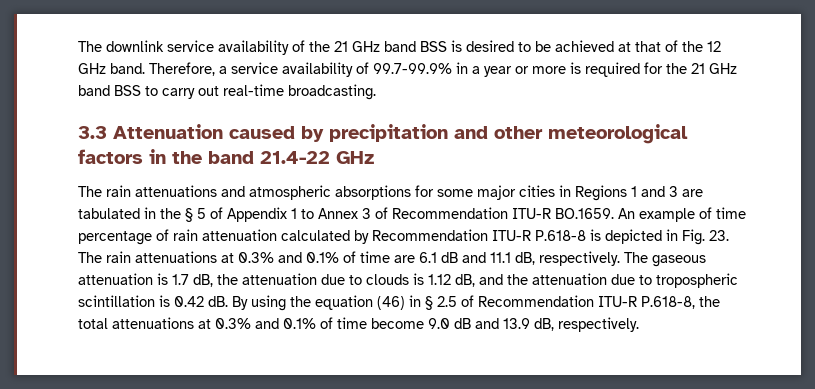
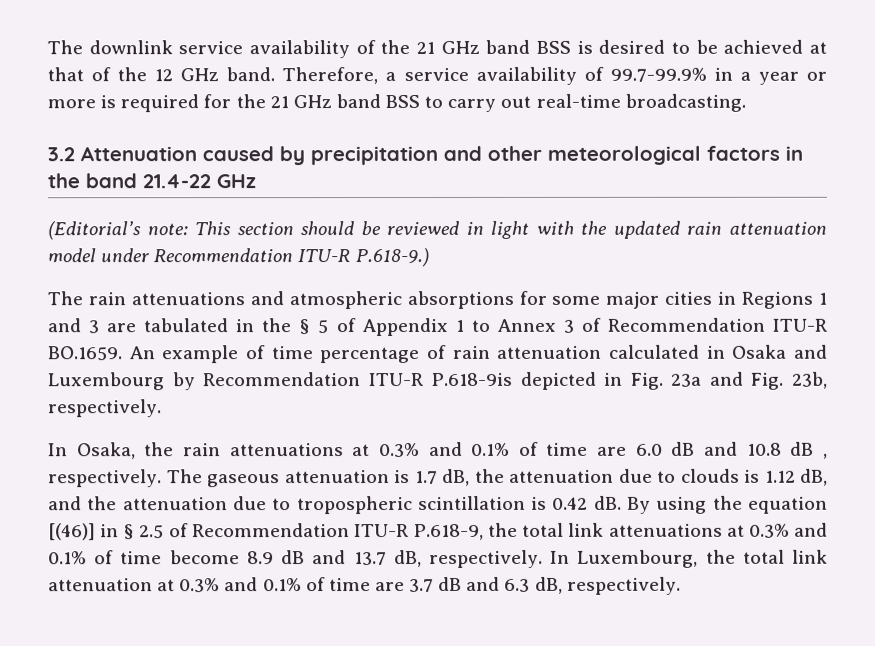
[78,126,107,139] 3.3 -> [47,147,75,162] 3.2
(374, 157) none -> [47,220,828,241] [47,248,429,268] // (Editorial’s note: This section should be reviewed in light with the updated rain attenuation model under Recommendation ITU-R P.618-9.)
(350, 235) none -> [706,344,828,359] [48,372,165,391] in Osaka and Luxembourg
[535,229,601,241] P.618-8 is -> [431,372,514,387] P.618-9is
[709,230,729,241] [78,252,102,263] 23. The -> [671,371,828,390] [48,399,162,418] [48,442,175,460] 23a and Fig. 23b, respectively. // In Osaka, the
[419,252,535,265] 6.1 dB and 11.1 dB, -> [635,441,828,459] 6.0 dB and 10.8 dB ,
[377,296,405,310] (46) -> [48,523,96,541] [(46)]
[641,296,720,309] [78,318,108,329] P.618-8, the total -> [413,522,605,541] P.618-9, the total link
[428,317,639,332] 9.0 dB and 13.9 dB, respectively. -> [246,549,828,569] [48,576,681,595] 8.9 dB and 13.7 dB, respectively. In Luxembourg, the total link attenuation at 0.3% and 0.1% of time are 3.7 dB and 6.3 dB, respectively.

